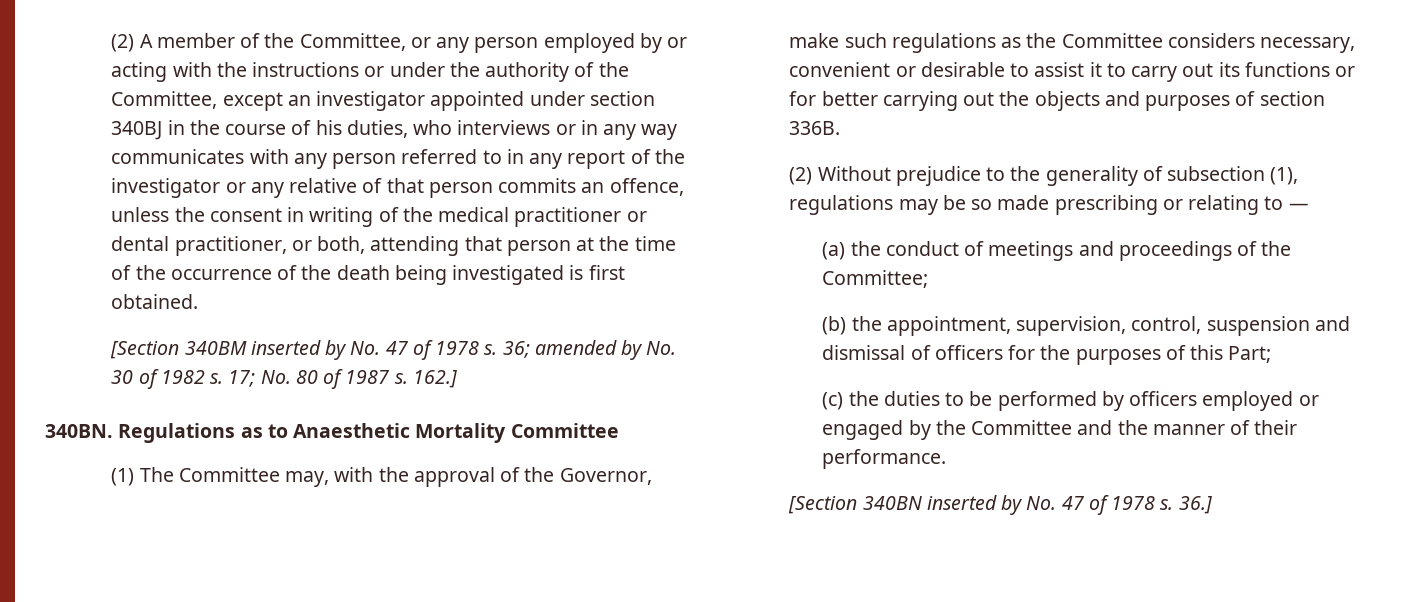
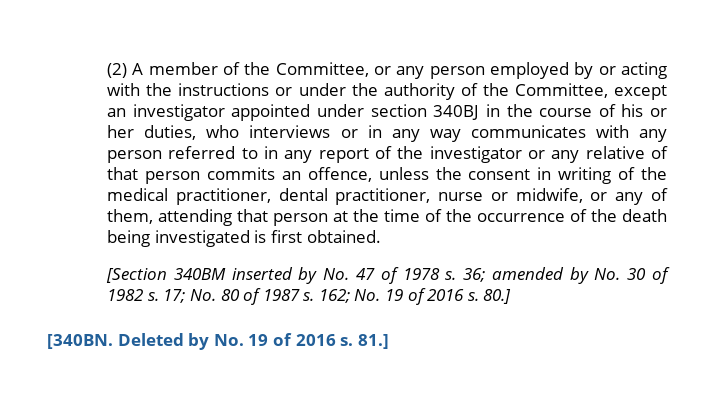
(342, 127) none -> [650,108,667,117] [107,125,135,138] or her
[514,207,647,227] [111,236,366,256] practitioner or dental practitioner, or both, -> [175,188,668,205] [107,209,154,224] practitioner, dental practitioner, nurse or midwife, or any of them,
[412,370,457,388] [45,423,619,443] [111,467,652,487] [789,33,1356,53] [789,62,1356,82] [789,91,1325,111] [789,121,841,135] [789,166,1299,186] [789,195,1309,215] [822,241,1292,261] [822,270,929,288] [822,316,1350,336] [822,345,1272,365] [822,391,1319,411] [822,420,1298,440] [822,449,947,469] [788,495,1212,515] 162.] // 340BN. Regulations as to Anaesthetic Mortality Committee // (1) The Committee may, with the approval of the Governor, make such regulations as the Committee considers necessary, convenient or desirable to assist it to carry out its functions or for better carrying out the objects and purposes of section 336B. // (2) Without prejudice to the generality of subsection (1), regulations may be so made prescribing or relating to — // (a) the conduct of meetings and proceedings of the Committee; // (b) the appointment, supervision, control, suspension and dismissal of officers for the purposes of this Part; // (c) the duties to be performed by officers employed or engaged by the Committee and the manner of their performance. // [Section 340BN inserted by No. 47 of 1978 s. 36.] -> [318,288,512,305] [47,333,389,350] 162; No. 19 of 2016 s. 80.] // [340BN. Deleted by No. 19 of 2016 s. 81.]

